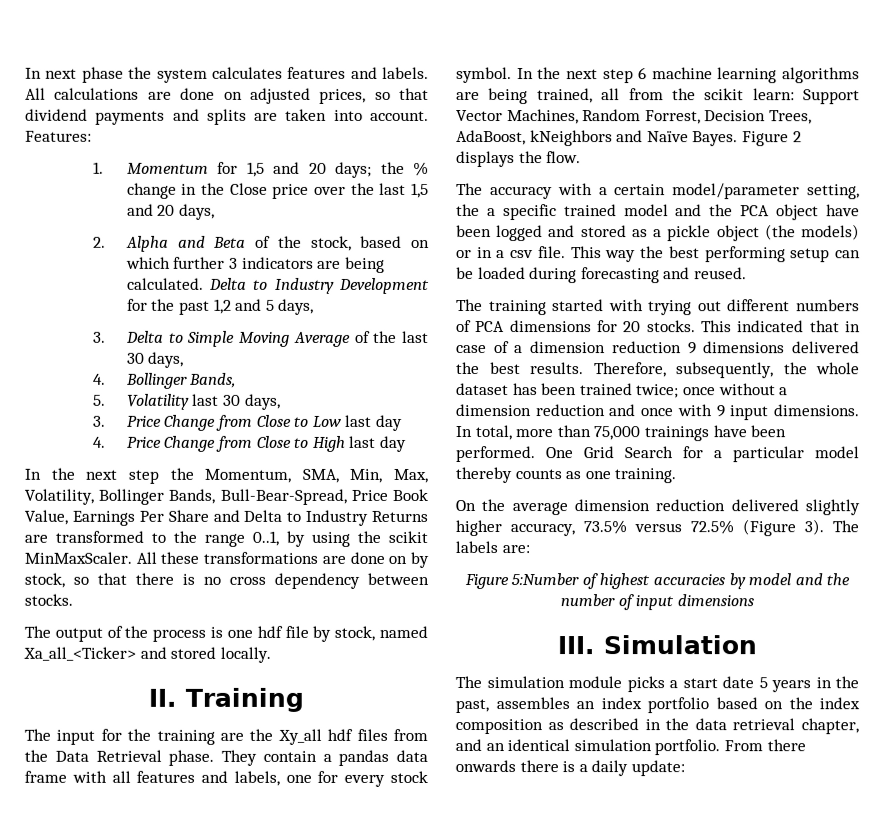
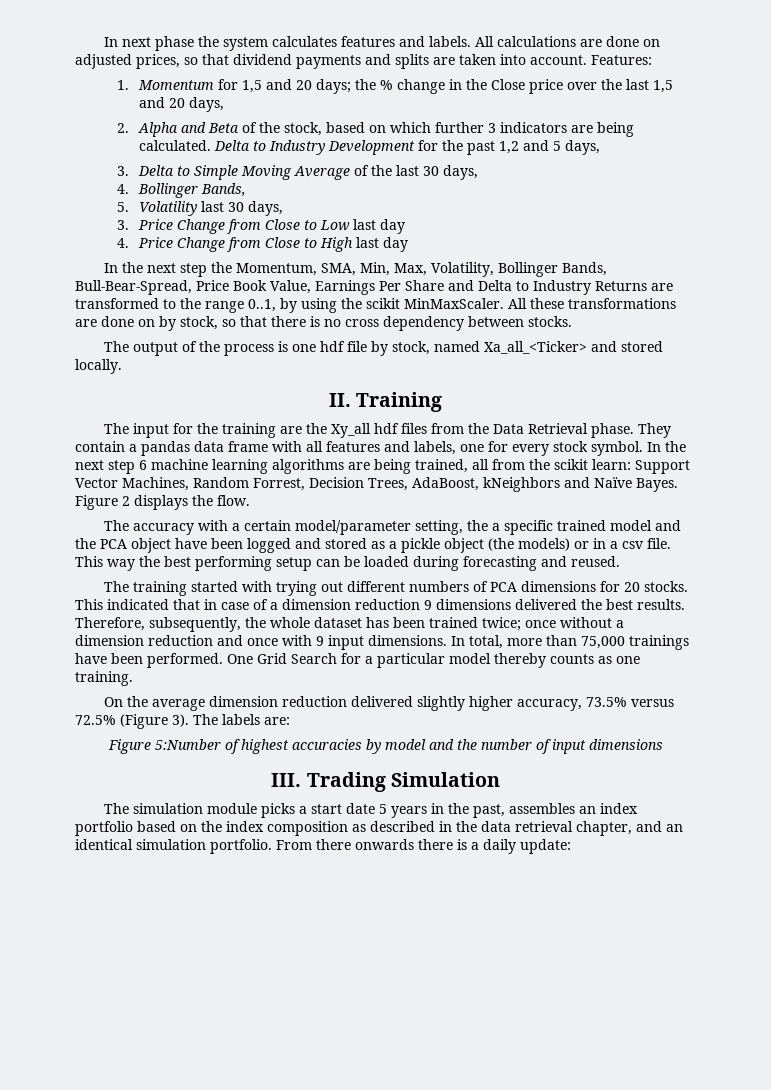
(595, 645) none -> [306,772,386,792] Trading

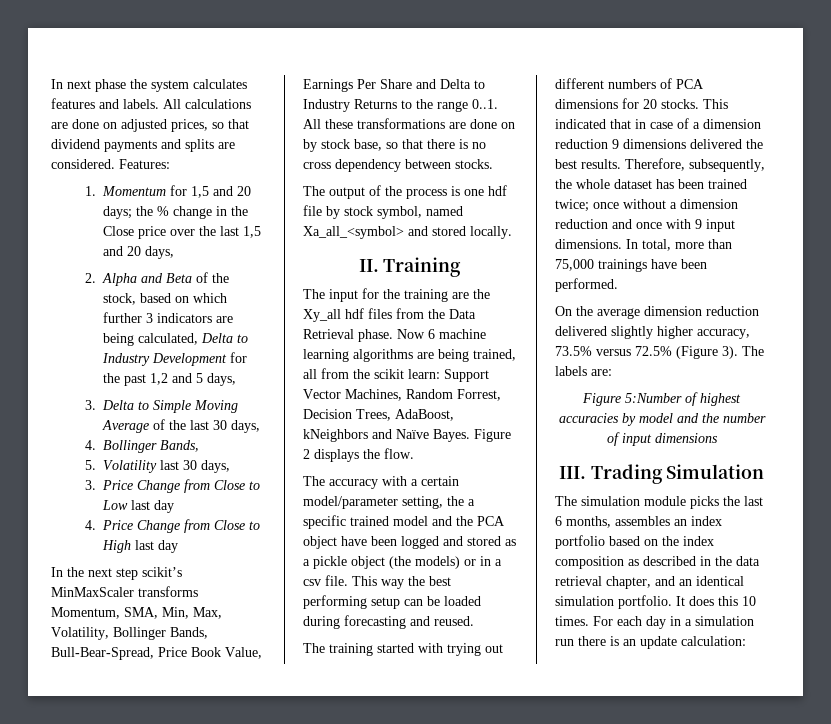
[459,54,587,65] taken into account. -> [51,159,115,169] considered.
[138,140,211,151] calculated. -> [137,333,198,345] calculated,
[210,262,232,273] the -> [142,567,182,577] [51,586,198,597] scikit’s MinMaxScaler transforms
[651,283,673,291] [75,298,159,309] are transformed -> (397, 104) none
[248,298,504,313] 0..1, by using the scikit MinMaxScaler. -> [472,99,498,109] 0..1.
[180,316,218,330] stock, -> [321,139,382,151] stock base,
[391,341,587,355] stock, named Xa_all_<Ticker> -> [344,206,463,219] [303,226,404,239] stock symbol, named Xa_all_<symbol>
[637,423,671,438] [75,441,686,456] [75,460,135,474] They contain a pandas data frame with all features and labels, one for every stock symbol. In the next step -> [397,329,425,339] Now
[227,653,640,668] [75,671,133,686] One Grid Search for a particular model thereby counts as one training. -> (618, 285) none
[298,803,505,818] a start date 5 years in the past, -> [723,496,763,506] [555,516,611,528] the last 6 months,
[276,839,571,854] From there onwards there is a daily update: -> [676,596,756,606] [555,616,754,629] [555,636,746,649] It does this 10 times. For each day in a simulation run there is an update calculation:

